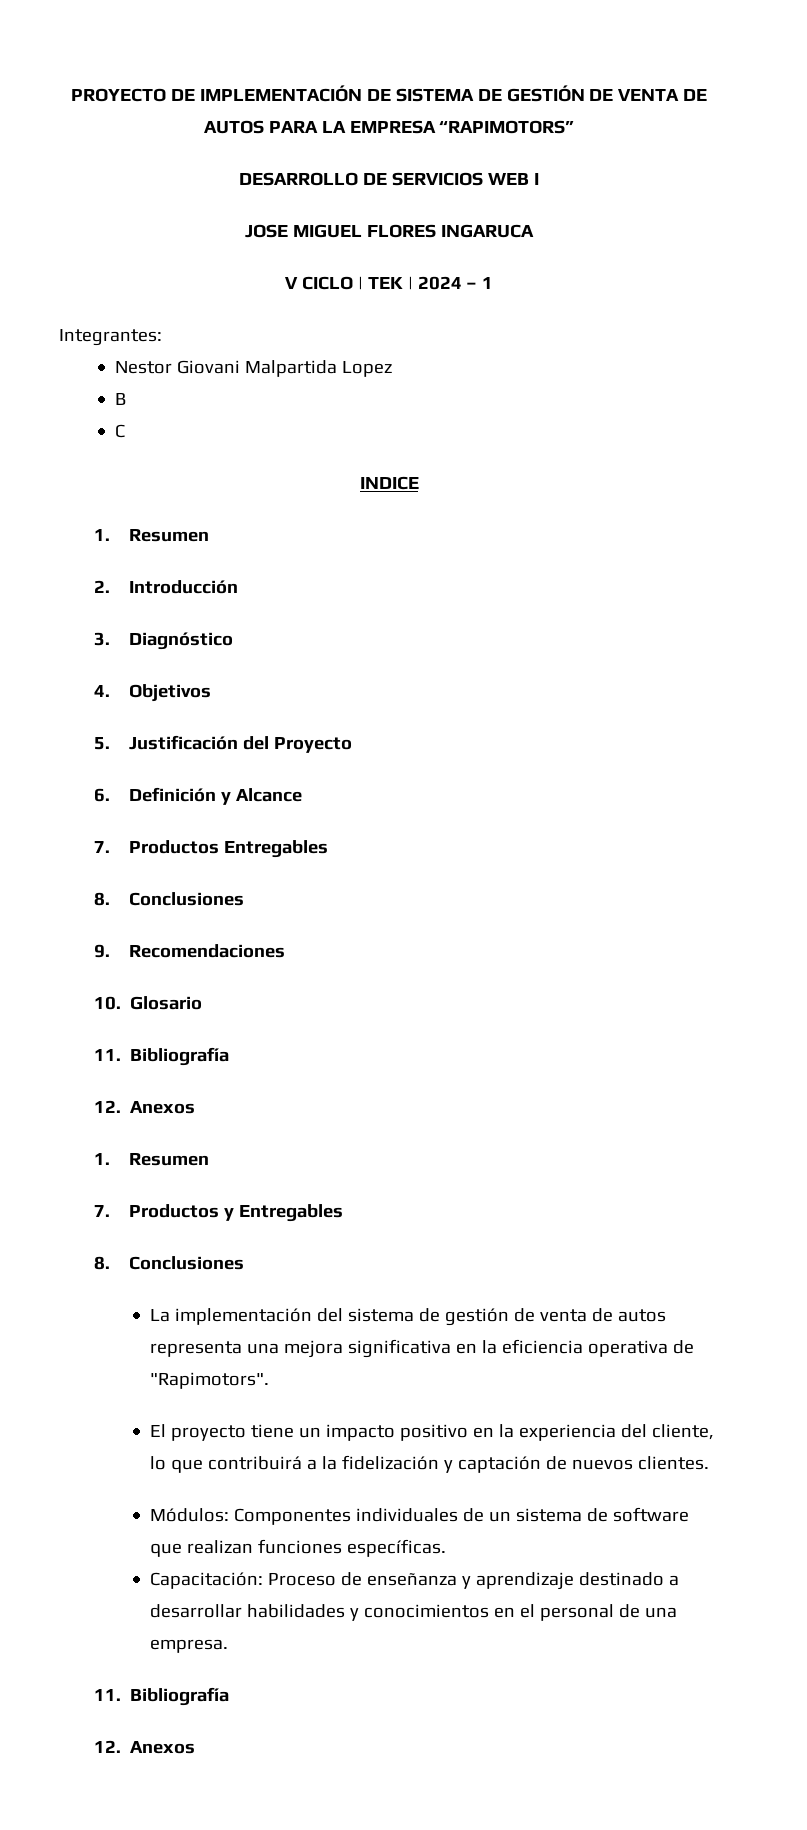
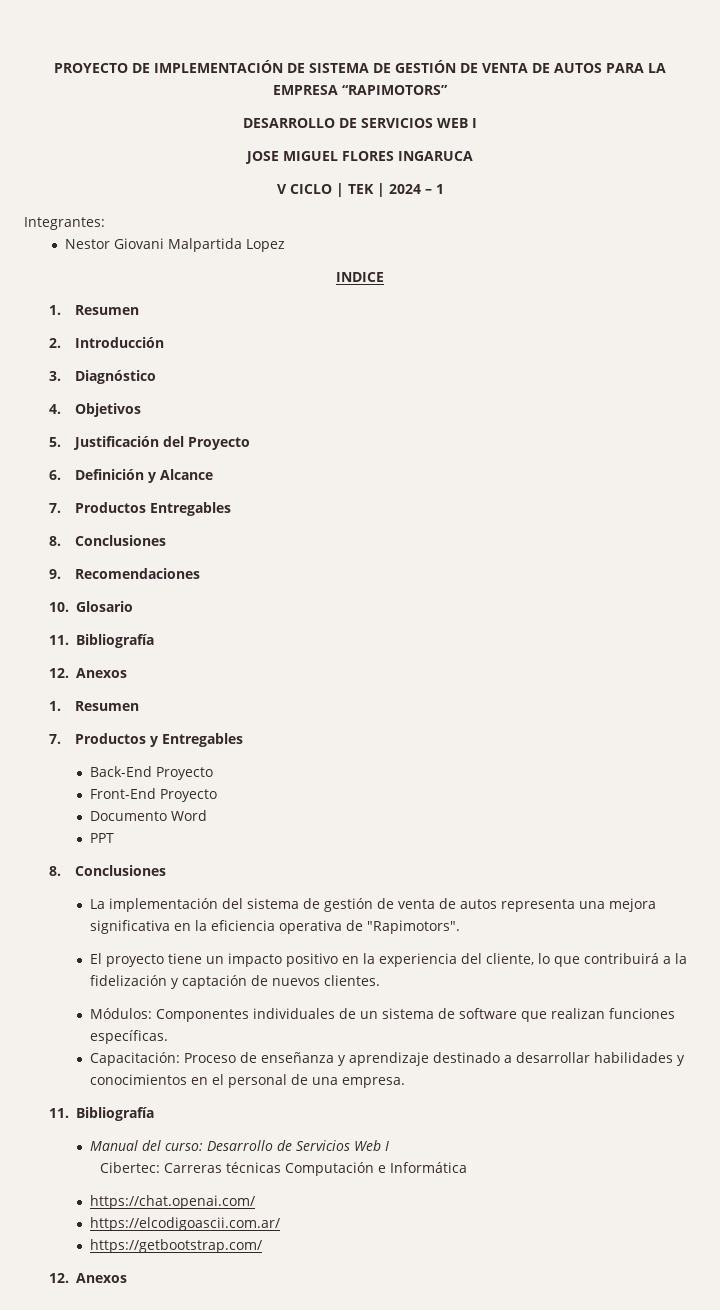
[114,393,126,405] [114,424,125,438] // B // C -> (285, 245) none
(344, 1213) none -> [90,766,214,780] [90,788,218,802] [90,810,208,821] [90,833,115,843] // Back-End Proyecto // Front-End Proyecto // Documento Word // PPT
(230, 1696) none -> [90,1140,390,1151] [100,1162,468,1176] [90,1195,256,1209] [90,1217,281,1231] [90,1239,263,1253] // Manual del curso: Desarrollo de Servicios Web I // Cibertec: Carreras técnicas Computación e Informática // https://chat.openai.com/ // https://elcodigoascii.com.ar/ // https://getbootstrap.com/

